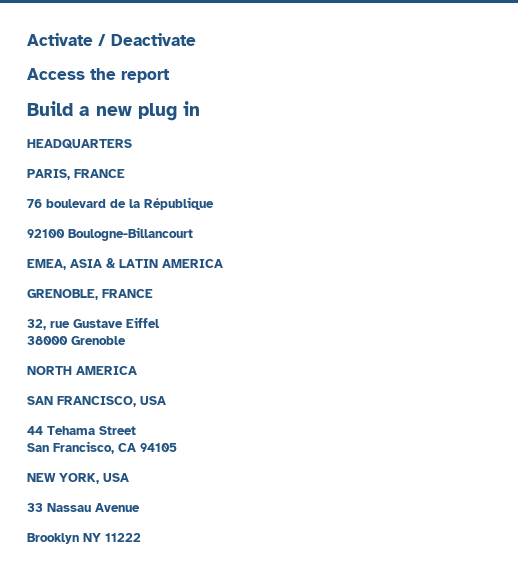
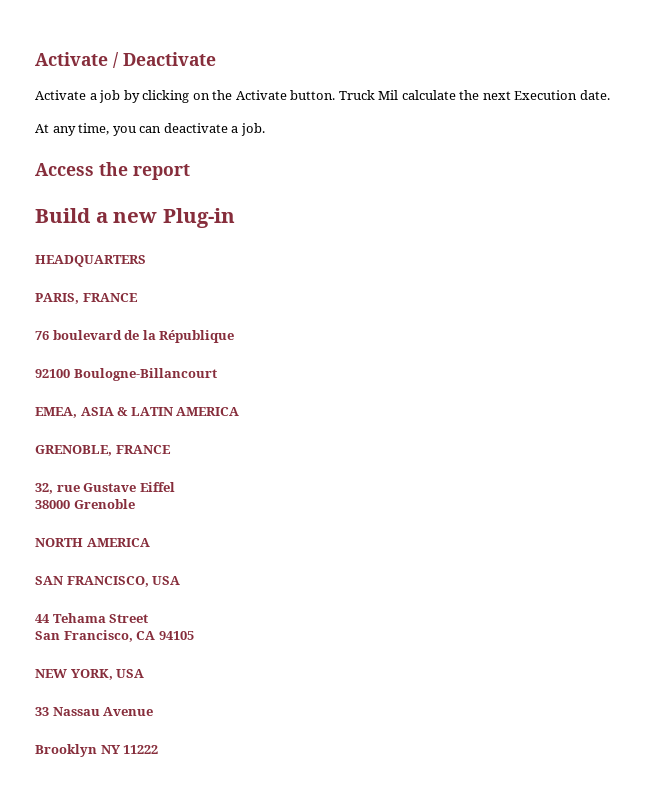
(196, 39) none -> [35,90,610,103] [35,123,265,136] // Activate a job by clicking on the Activate button. Truck Mil calculate the next Execution date. // At any time, you can deactivate a job.
[138,101,200,121] plug in -> [162,208,235,228] Plug-in

